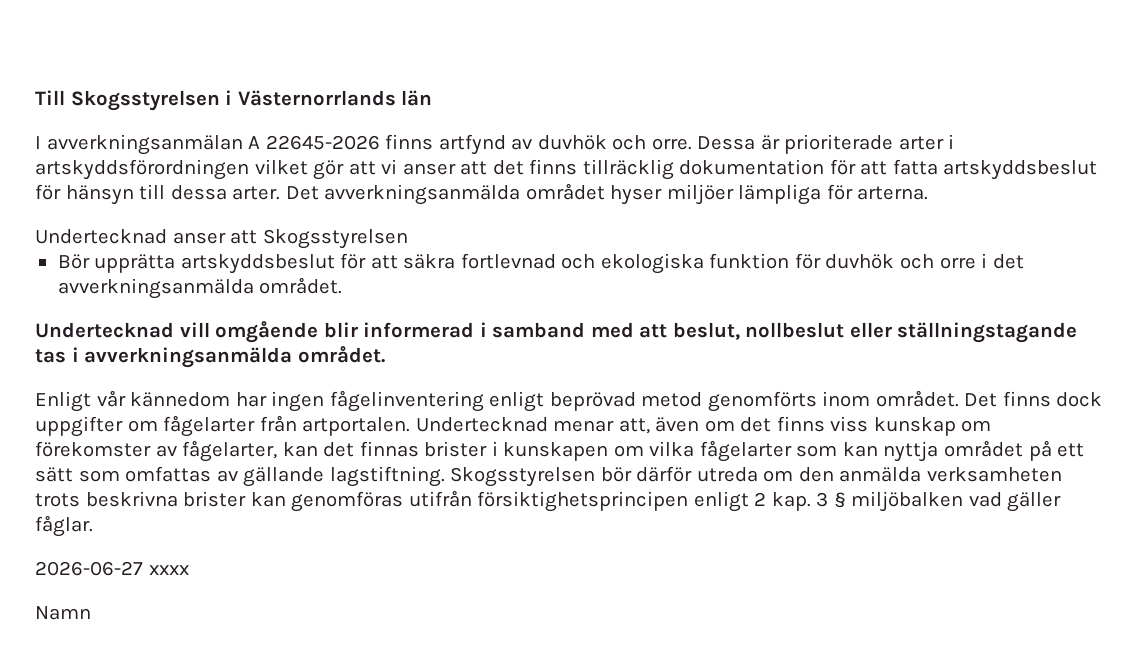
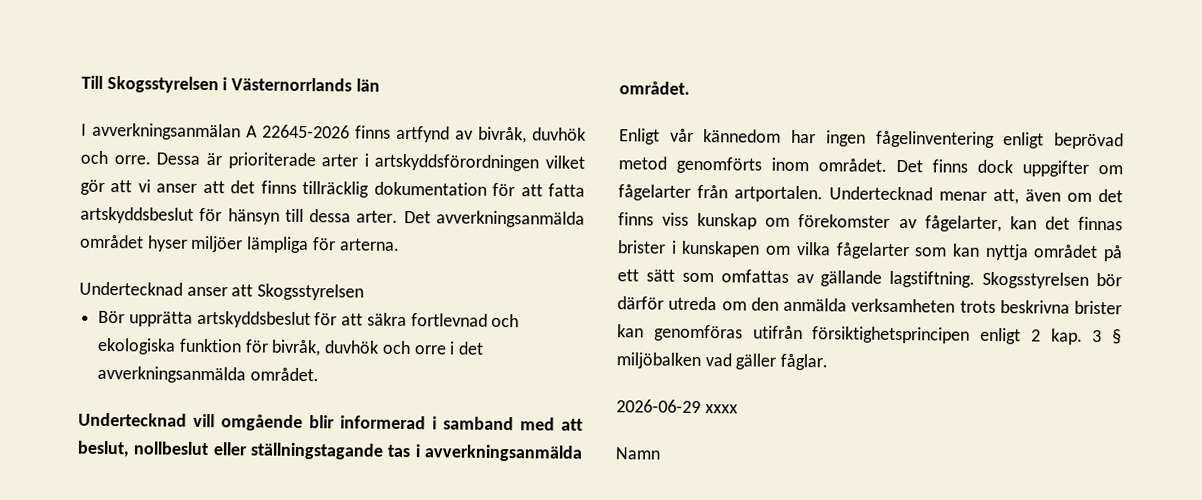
(533, 144) none -> [478,126,527,144] bivråk,
(821, 261) none -> [271,339,322,357] bivråk,
[35,561,143,576] 2026-06-27 -> [616,399,701,414] 2026-06-29

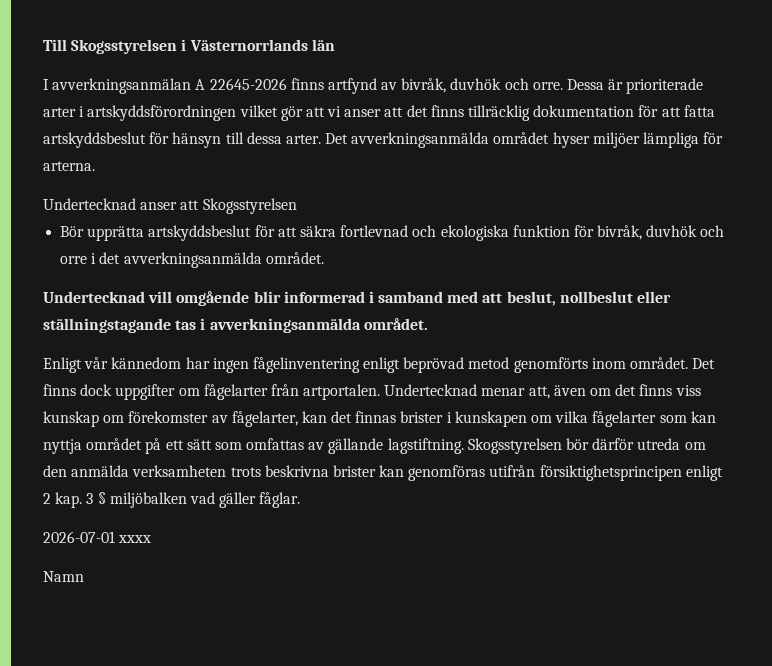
[616,399,701,414] 2026-06-29 -> [43,531,115,543] 2026-07-01

